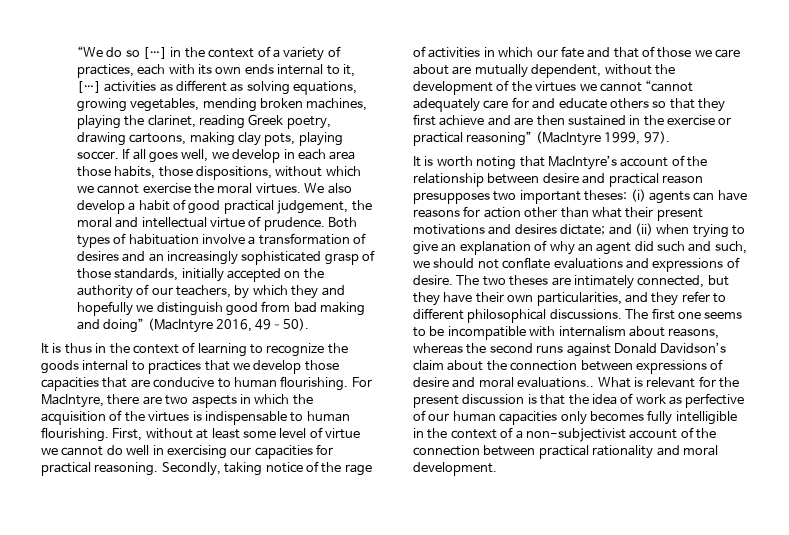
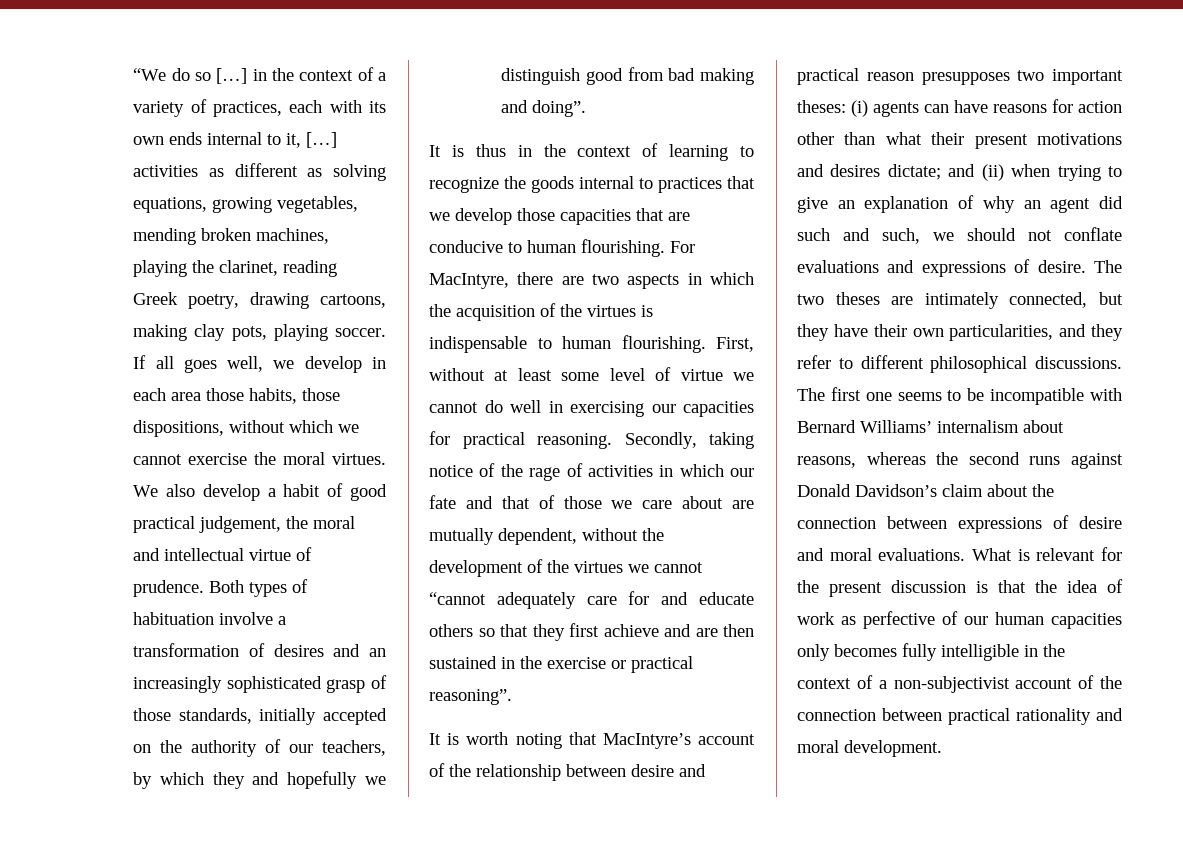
[103,318,310,333] doing” (MacIntyre 2016, 49–50). -> [532,100,587,117] doing”.
[466,131,670,146] reasoning” (MacIntyre 1999, 97). -> [429,689,512,705] reasoning”.
(556, 331) none -> [797,420,932,433] Bernard Williams’
[517,377,595,388] evaluations.. -> [878,548,966,561] evaluations.

